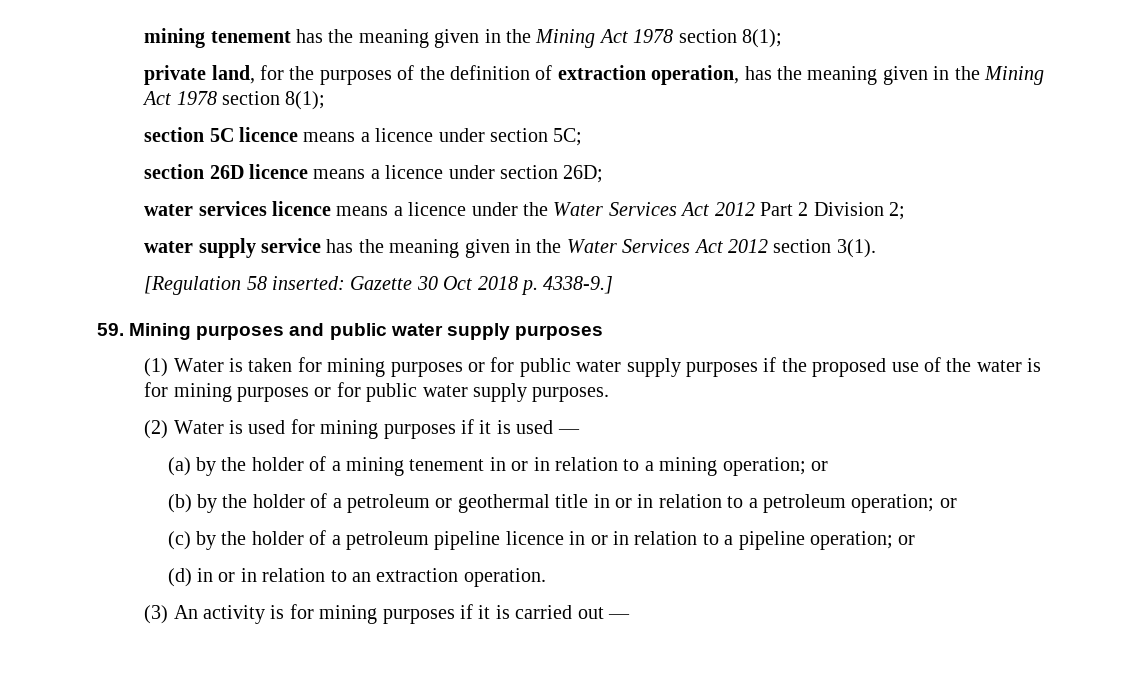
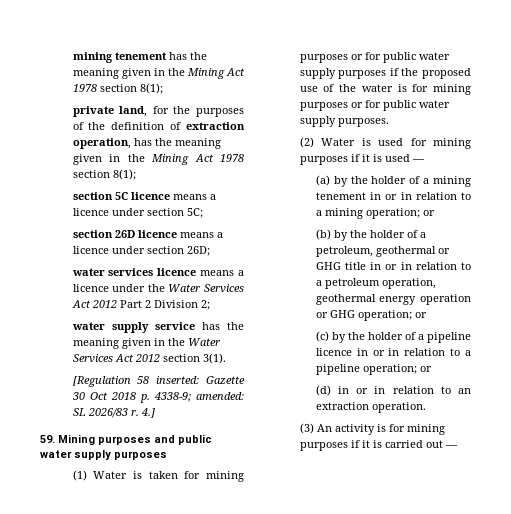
[543,276,614,294] 4338-9.] -> [153,392,245,402] [72,408,155,418] 4338-9; amended: SL 2026/83 r. 4.]
[347,494,550,513] petroleum or geothermal -> [315,246,450,257] [315,262,341,270] petroleum, geothermal or GHG
(847, 503) none -> [381,278,436,289] [315,294,471,305] [315,310,355,318] operation, geothermal energy operation or GHG
[346,531,430,550] petroleum -> (424, 337) none

